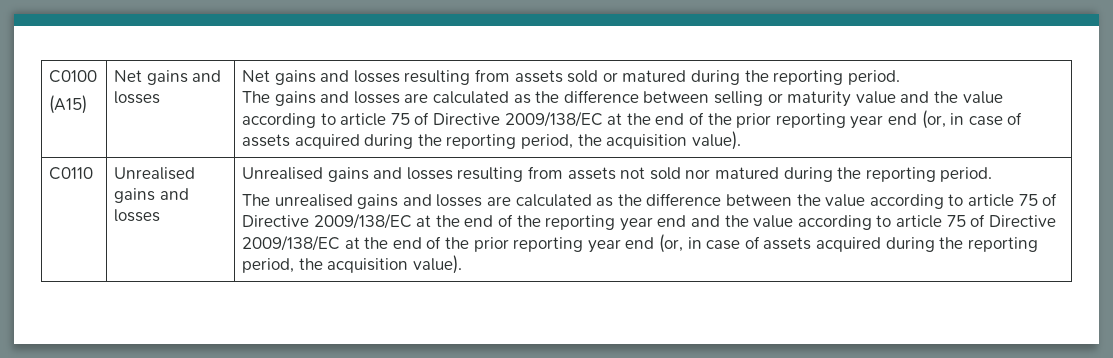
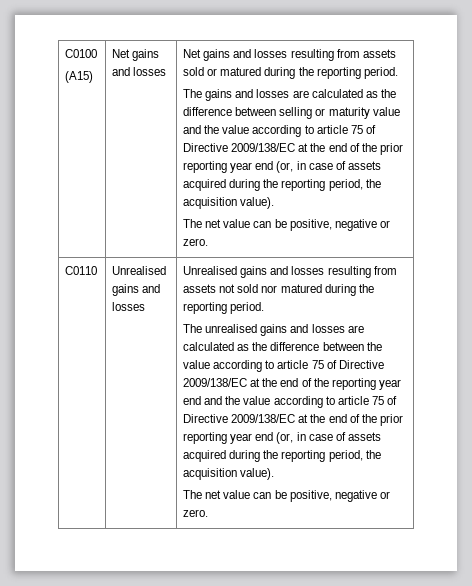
(741, 140) none -> [183,219,390,231] [183,238,209,246] // The net value can be positive, negative or zero.
(462, 264) none -> [183,490,390,502] [183,509,209,517] // The net value can be positive, negative or zero.

